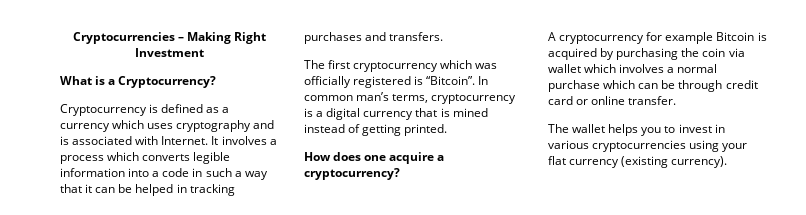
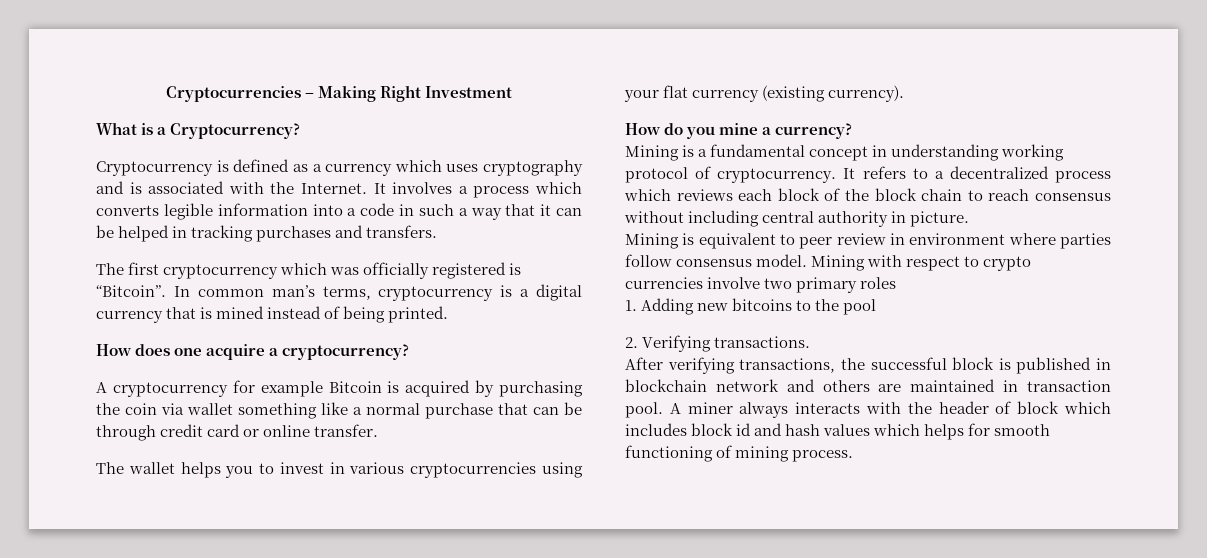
(159, 140) none -> [270,182,295,194] the
[362,124,402,136] getting -> [343,306,386,323] being
[584,64,665,73] which involves -> [238,402,348,419] something like
[603,80,636,89] which -> [498,403,528,415] that
(728, 162) none -> [625,123,853,139] [625,144,1065,161] [625,166,1111,183] [624,188,1111,201] [624,210,970,227] [625,233,1111,249] [625,254,1032,271] [625,277,897,293] [625,298,877,315] [625,335,811,352] [625,357,1111,374] [625,379,1111,392] [625,401,1111,418] [625,423,1051,440] [625,445,854,462] // How do you mine a currency? // Mining is a fundamental concept in understanding working protocol of cryptocurrency. It refers to a decentralized process which reviews each block of the block chain to reach consensus without including central authority in picture. // Mining is equivalent to peer review in environment where parties follow consensus model. Mining with respect to crypto currencies involve two primary roles // 1. Adding new bitcoins to the pool // 2. Verifying transactions. // After verifying transactions, the successful block is published in blockchain network and others are maintained in transaction pool. A miner always interacts with the header of block which includes block id and hash values which helps for smooth functioning of mining process.

